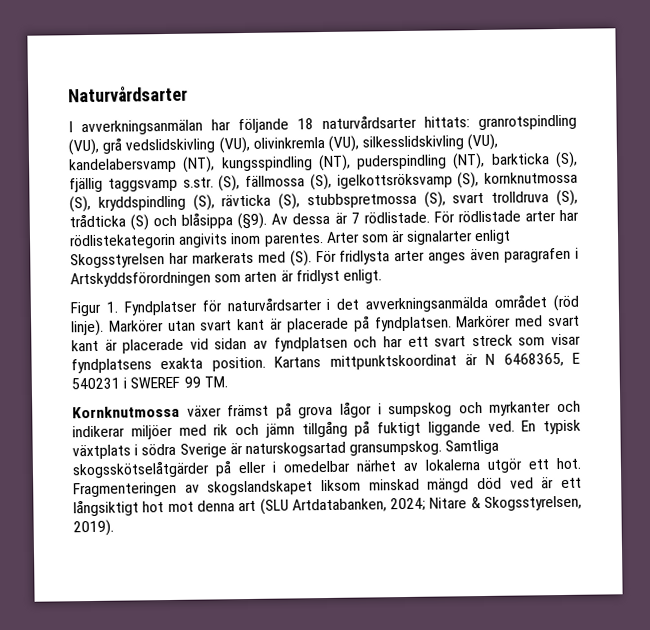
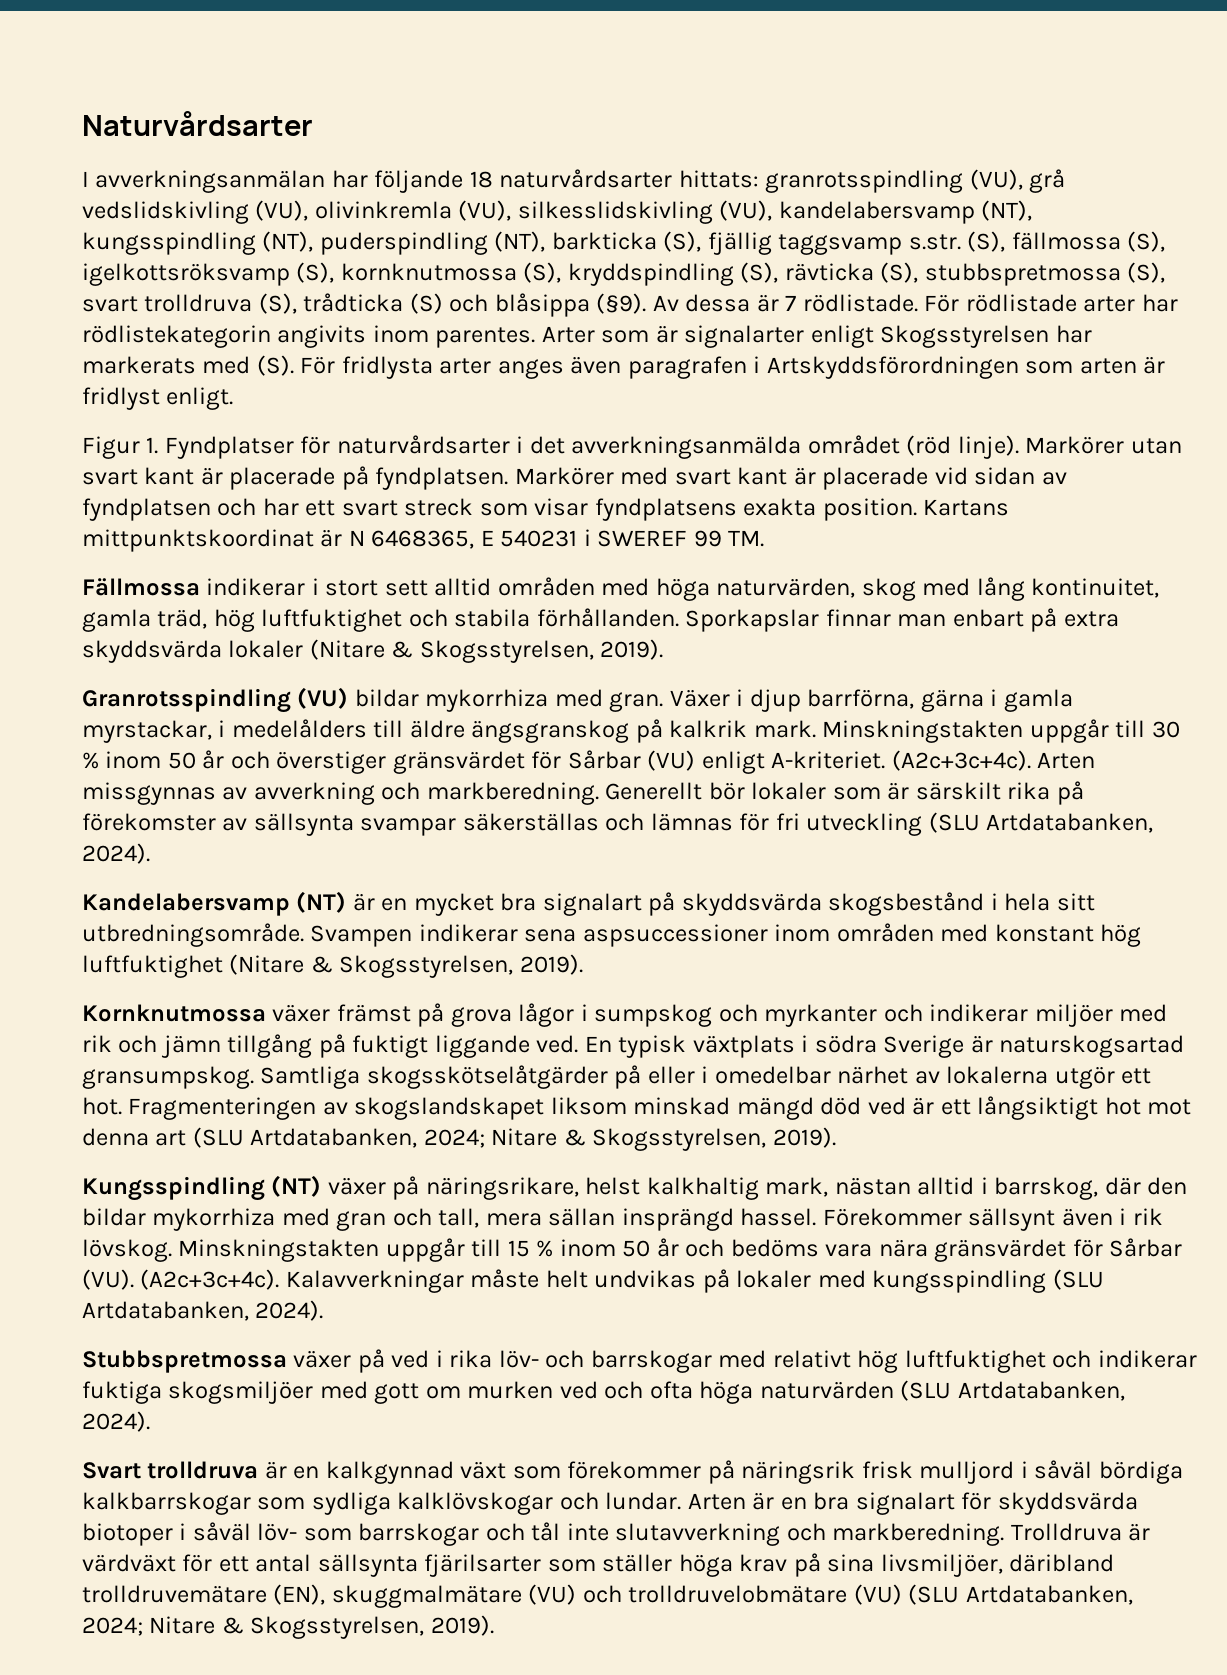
[478,114,577,131] granrotspindling -> [765,170,964,193] granrotsspindling
(228, 382) none -> [82,577,1160,601] [82,608,1119,632] [82,639,664,663] [82,687,1073,713] [82,719,1180,743] [82,750,1096,774] [82,781,1084,805] [82,812,1154,836] [82,843,150,864] [82,891,1095,916] [82,923,1142,947] [82,954,583,978] // Fällmossa indikerar i stort sett alltid områden med höga naturvärden, skog med lång kontinuitet, gamla träd, hög luftfuktighet och stabila förhållanden. Sporkapslar finnar man enbart på extra skyddsvärda lokaler (Nitare & Skogsstyrelsen, 2019). // Granrotsspindling (VU) bildar mykorrhiza med gran. Växer i djup barrförna, gärna i gamla myrstackar, i medelålders till äldre ängsgranskog på kalkrik mark. Minskningstakten uppgår till 30 % inom 50 år och överstiger gränsvärdet för Sårbar (VU) enligt A-kriteriet. (A2c+3c+4c). Arten missgynnas av avverkning och markberedning. Generellt bör lokaler som är särskilt rika på förekomster av sällsynta svampar säkerställas och lämnas för fri utveckling (SLU Artdatabanken, 2024). // Kandelabersvamp (NT) är en mycket bra signalart på skyddsvärda skogsbestånd i hela sitt utbredningsområde. Svampen indikerar sena aspsuccessioner inom områden med konstant hög luftfuktighet (Nitare & Skogsstyrelsen, 2019).
(114, 528) none -> [82,1175,1188,1201] [82,1208,1163,1231] [82,1238,1183,1262] [82,1269,1104,1293] [82,1300,324,1321] [82,1349,1197,1373] [82,1380,1125,1404] [82,1411,150,1432] [82,1460,1183,1484] [82,1492,1138,1515] [82,1522,1151,1546] [82,1553,1115,1577] [82,1584,1133,1608] [82,1615,494,1639] // Kungsspindling (NT) växer på näringsrikare, helst kalkhaltig mark, nästan alltid i barrskog, där den bildar mykorrhiza med gran och tall, mera sällan insprängd hassel. Förekommer sällsynt även i rik lövskog. Minskningstakten uppgår till 15 % inom 50 år och bedöms vara nära gränsvärdet för Sårbar (VU). (A2c+3c+4c). Kalavverkningar måste helt undvikas på lokaler med kungsspindling (SLU Artdatabanken, 2024). // Stubbspretmossa växer på ved i rika löv- och barrskogar med relativt hög luftfuktighet och indikerar fuktiga skogsmiljöer med gott om murken ved och ofta höga naturvärden (SLU Artdatabanken, 2024). // Svart trolldruva är en kalkgynnad växt som förekommer på näringsrik frisk mulljord i såväl bördiga kalkbarrskogar som sydliga kalklövskogar och lundar. Arten är en bra signalart för skyddsvärda biotoper i såväl löv- som barrskogar och tål inte slutavverkning och markberedning. Trolldruva är värdväxt för ett antal sällsynta fjärilsarter som ställer höga krav på sina livsmiljöer, däribland trolldruvemätare (EN), skuggmalmätare (VU) och trolldruvelobmätare (VU) (SLU Artdatabanken, 2024; Nitare & Skogsstyrelsen, 2019).

